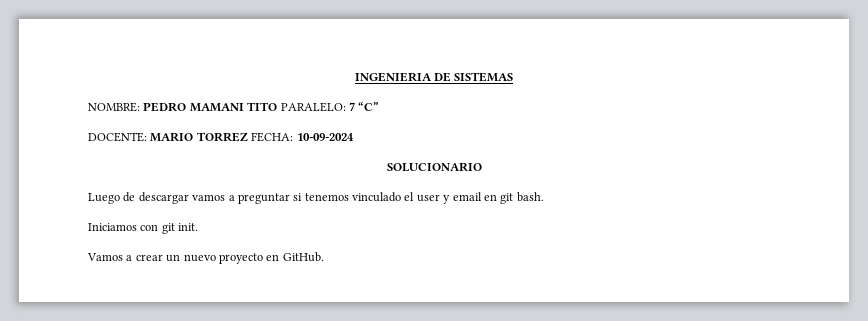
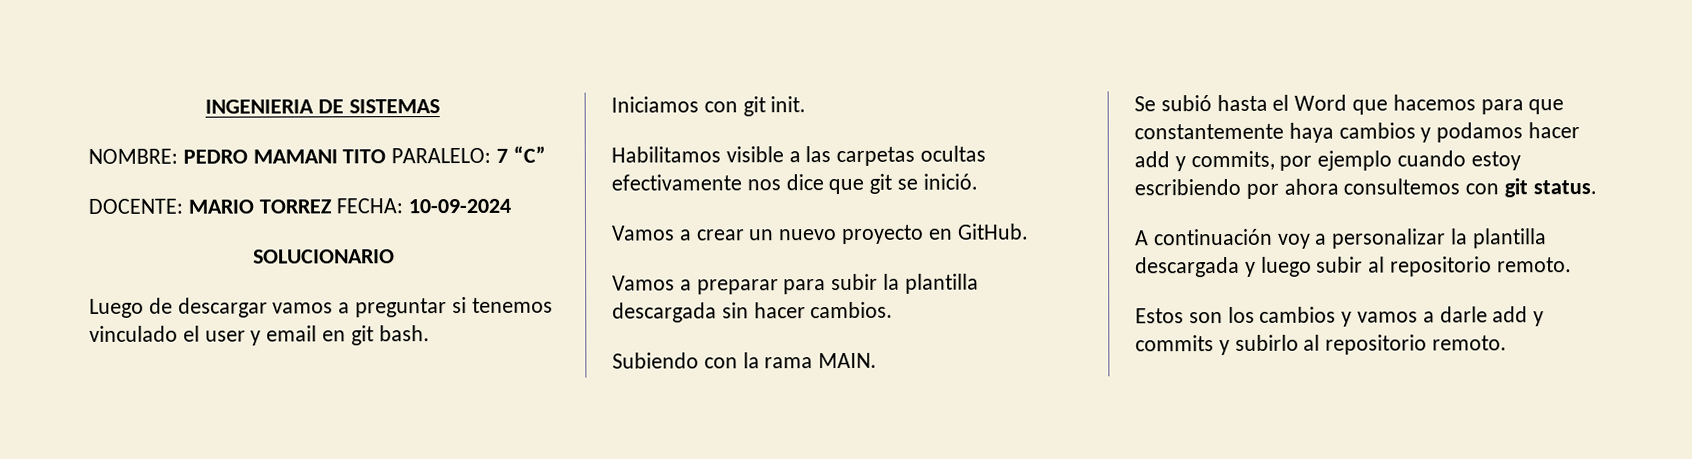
(199, 227) none -> [611,145,987,167] [611,173,978,195] // Habilitamos visible a las carpetas ocultas efectivamente nos dice que git se inició.
(324, 257) none -> [612,273,979,295] [612,301,894,323] [612,352,878,369] [1134,94,1565,115] [1134,122,1581,143] [1134,150,1521,172] [1134,178,1597,199] [1135,228,1547,249] [1135,256,1572,278] [1135,306,1545,327] [1135,334,1508,356] // Vamos a preparar para subir la plantilla descargada sin hacer cambios. // Subiendo con la rama MAIN. // Se subió hasta el Word que hacemos para que constantemente haya cambios y podamos hacer add y commits, por ejemplo cuando estoy escribiendo por ahora consultemos con git status. // A continuación voy a personalizar la plantilla descargada y luego subir al repositorio remoto. // Estos son los cambios y vamos a darle add y commits y subirlo al repositorio remoto.

